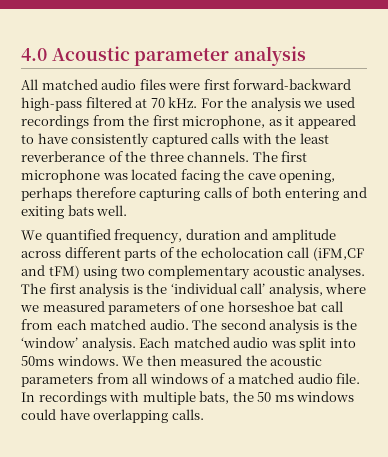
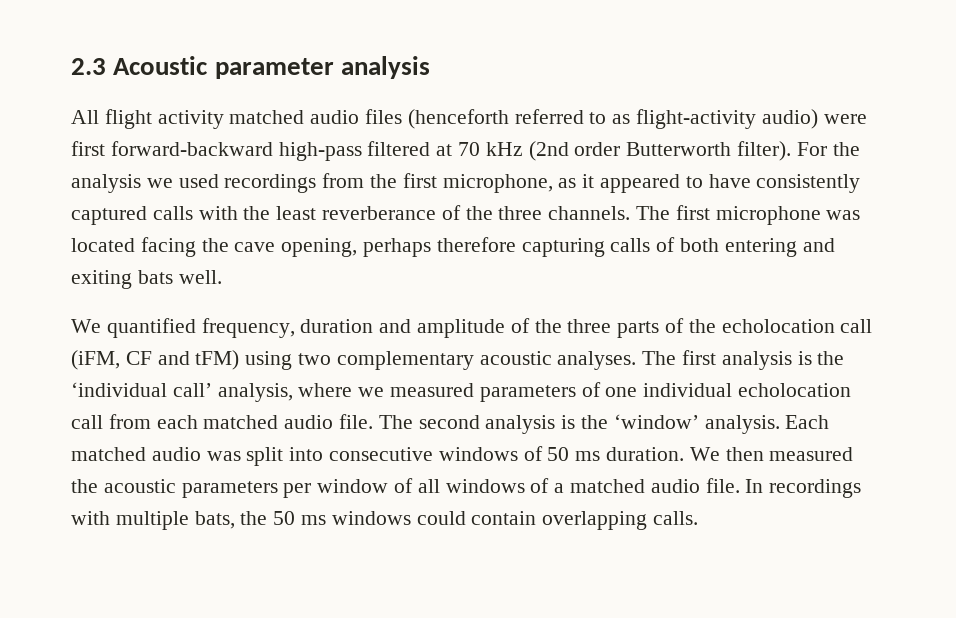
[21,48,47,61] 4.0 -> [71,58,106,75] 2.3
(38, 84) none -> [104,109,224,129] flight activity
(166, 84) none -> [407,109,818,129] (henceforth referred to as flight-activity audio)
[168,97,198,108] kHz. -> [485,141,792,161] kHz (2nd order Butterworth filter).
[21,247,121,258] across different -> [510,318,612,333] of the three
[312,247,364,261] (iFM,CF -> [71,350,152,370] (iFM, CF
[227,301,318,312] horseshoe bat -> [643,383,852,397] individual echolocation
[149,319,189,330] audio. -> [284,414,374,429] audio file.
[21,355,119,366] 50ms windows. -> [329,446,685,461] consecutive windows of 50 ms duration.
[96,373,129,384] from -> [283,478,414,498] per window of
[59,409,90,420] have -> [471,511,537,525] contain

